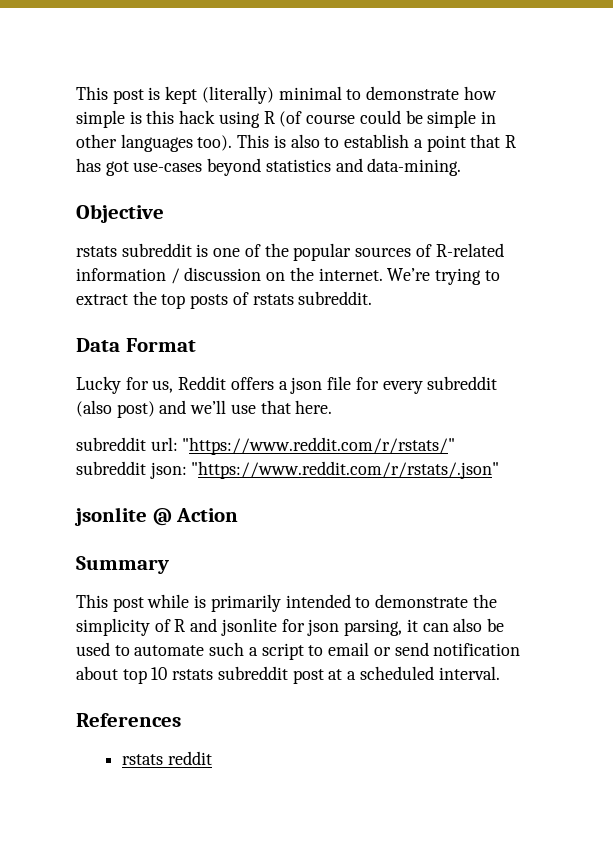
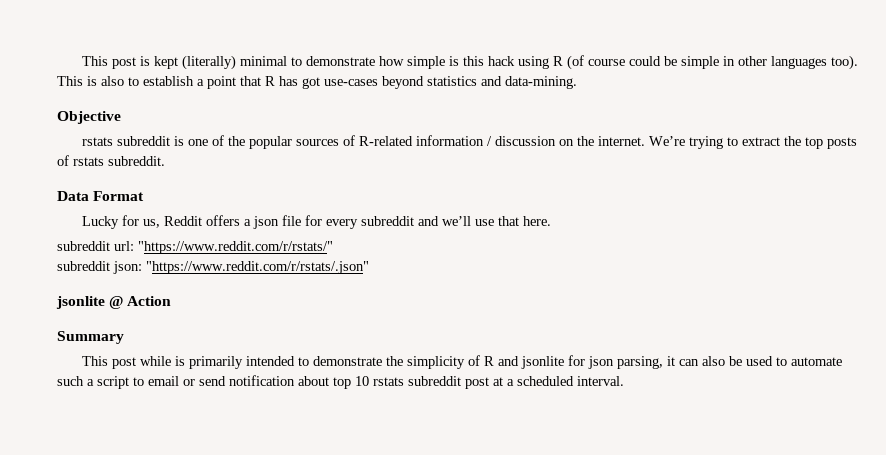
[76,400,155,418] (also post) -> (415, 221) none
[76,713,181,727] [121,751,212,765] // References // rstats reddit -> (624, 381) none

